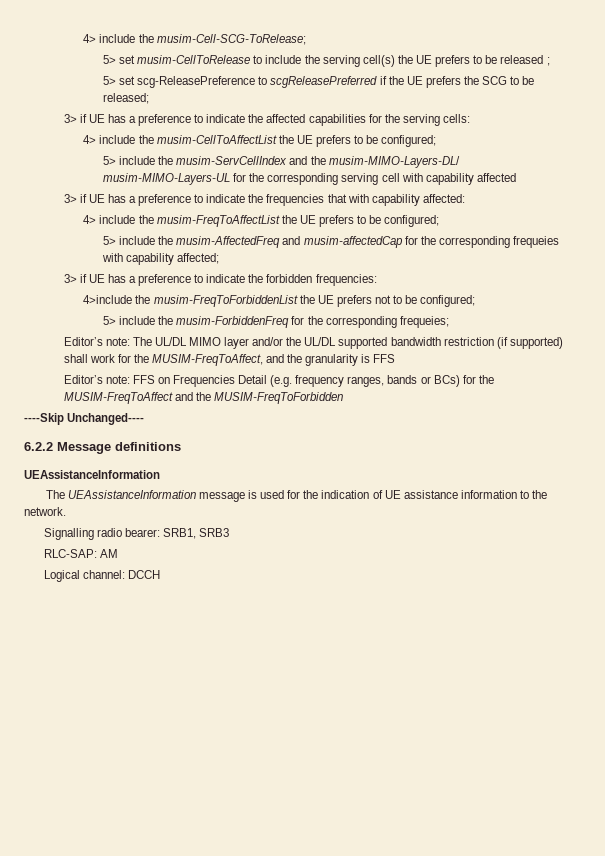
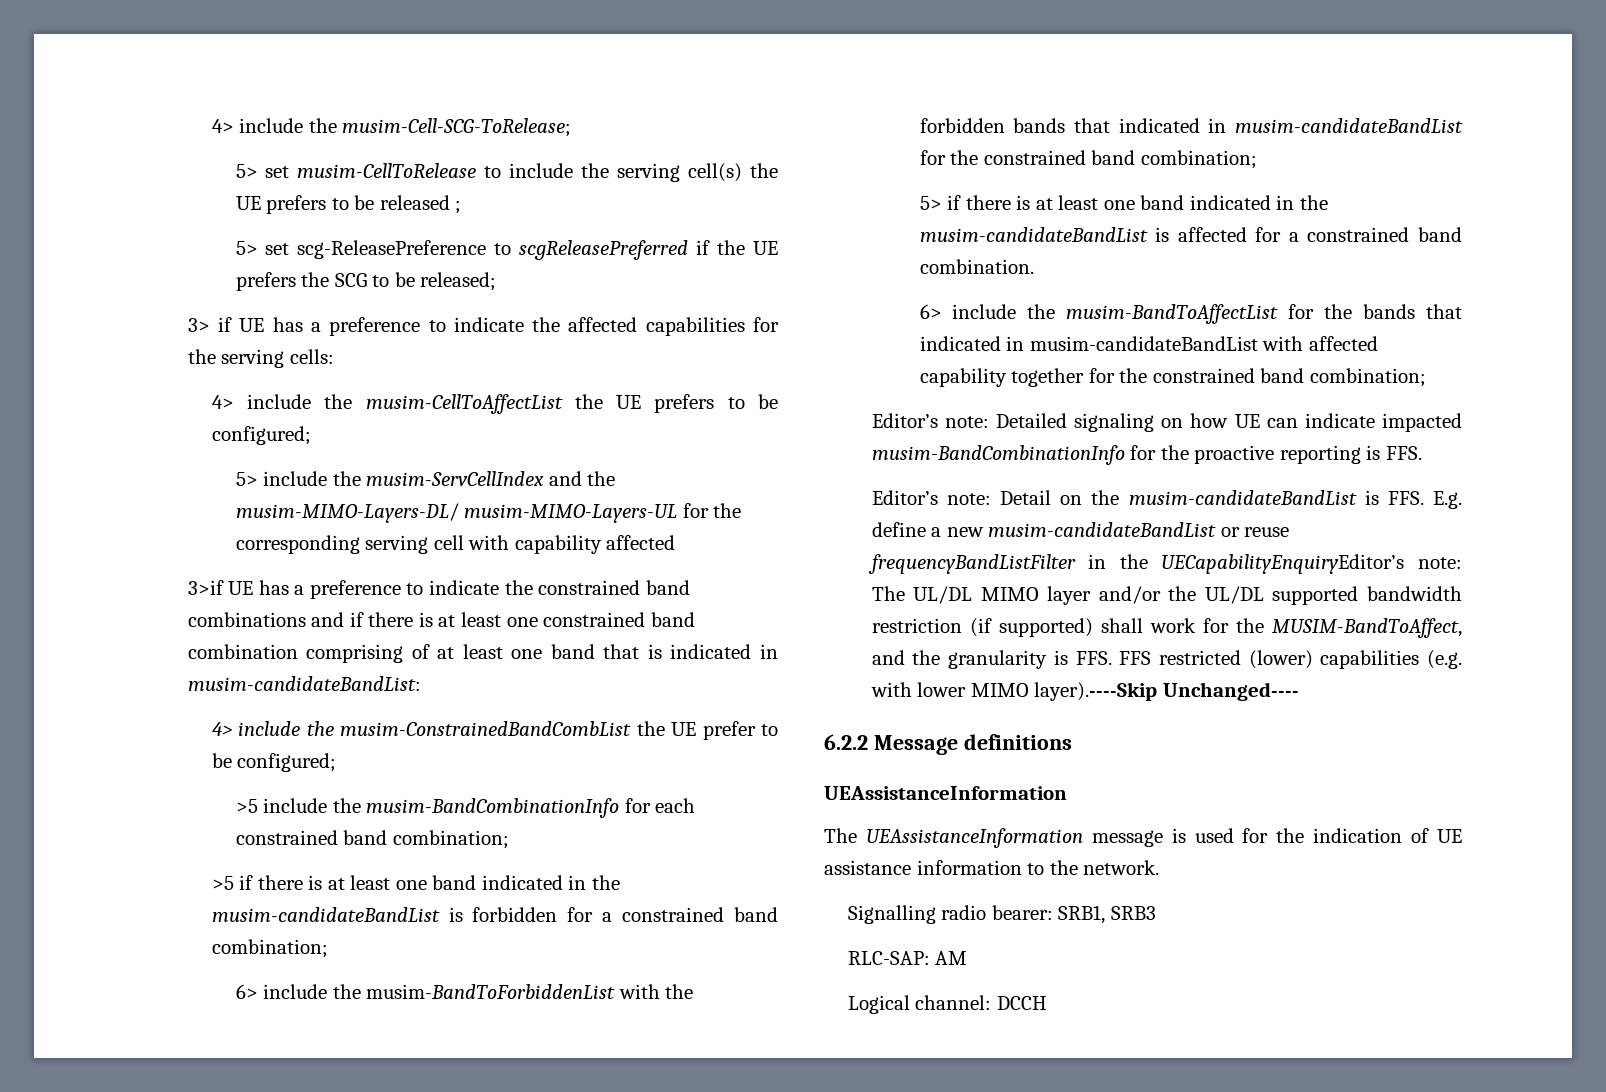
[63,194,465,206] [83,215,440,227] [103,236,560,248] [102,253,220,265] [63,274,377,286] [83,295,476,307] [103,316,449,328] [63,337,103,346] 3> if UE has a preference to indicate the frequencies that with capability affected: // 4> include the musim-FreqToAffectList the UE prefers to be configured; // 5> include the musim-AffectedFreq and musim-affectedCap for the corresponding frequeies with capability affected; // 3> if UE has a preference to indicate the forbidden frequencies: // 4>include the musim-FreqToForbiddenList the UE prefers not to be configured; // 5> include the musim-ForbiddenFreq for the corresponding frequeies; // Editor’s -> [187,580,690,599] [187,612,695,627] [187,644,779,663] [187,676,421,691] [211,721,778,740] [211,753,337,772] [235,798,696,818] [235,830,509,849] [211,875,620,890] [211,907,779,922] [211,939,328,958] [235,984,694,999] [919,118,1463,133] [919,150,1257,169] [919,195,1328,210] [919,227,1462,242] [919,259,1034,274] [919,304,1462,324] [919,336,1378,351] [919,368,1426,387] [871,413,1462,432] [871,445,1422,465] [871,490,1462,509] [871,522,1290,537] [867,554,1405,574] 3>if UE has a preference to indicate the constrained band combinations and if there is at least one constrained band combination comprising of at least one band that is indicated in musim-candidateBandList: // 4> include the musim-ConstrainedBandCombList the UE prefer to be configured; // >5 include the musim-BandCombinationInfo for each constrained band combination; // >5 if there is at least one band indicated in the musim-candidateBandList is forbidden for a constrained band combination; // 6> include the musim-BandToForbiddenList with the forbidden bands that indicated in musim-candidateBandList for the constrained band combination; // 5> if there is at least one band indicated in the musim-candidateBandList is affected for a constrained band combination. // 6> include the musim-BandToAffectList for the bands that indicated in musim-candidateBandList with affected capability together for the constrained band combination; // Editor’s note: Detailed signaling on how UE can indicate impacted musim-BandCombinationInfo for the proactive reporting is FFS. // Editor’s note: Detail on the musim-candidateBandList is FFS. E.g. define a new musim-candidateBandList or reuse frequencyBandListFilter in the UECapabilityEnquiryEditor’s
[151,354,263,366] MUSIM-FreqToAffect, -> [1272,618,1462,638] MUSIM-BandToAffect,
[373,354,396,363] [63,375,494,387] [63,392,343,404] [24,413,64,425] FFS // Editor’s note: FFS on Frequencies Detail (e.g. frequency ranges, bands or BCs) for the MUSIM-FreqToAffect and the MUSIM-FreqToForbidden // ----Skip -> [1075,650,1462,669] [870,682,1158,701] FFS. FFS restricted (lower) capabilities (e.g. with lower MIMO layer).----Skip

